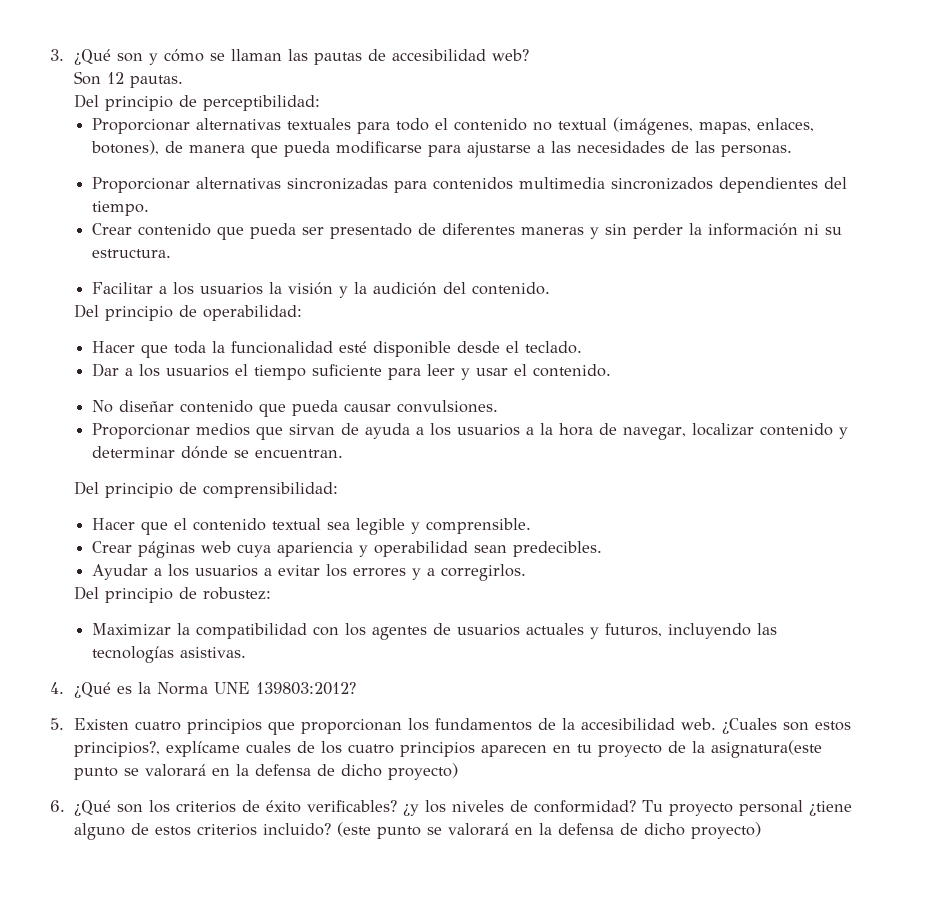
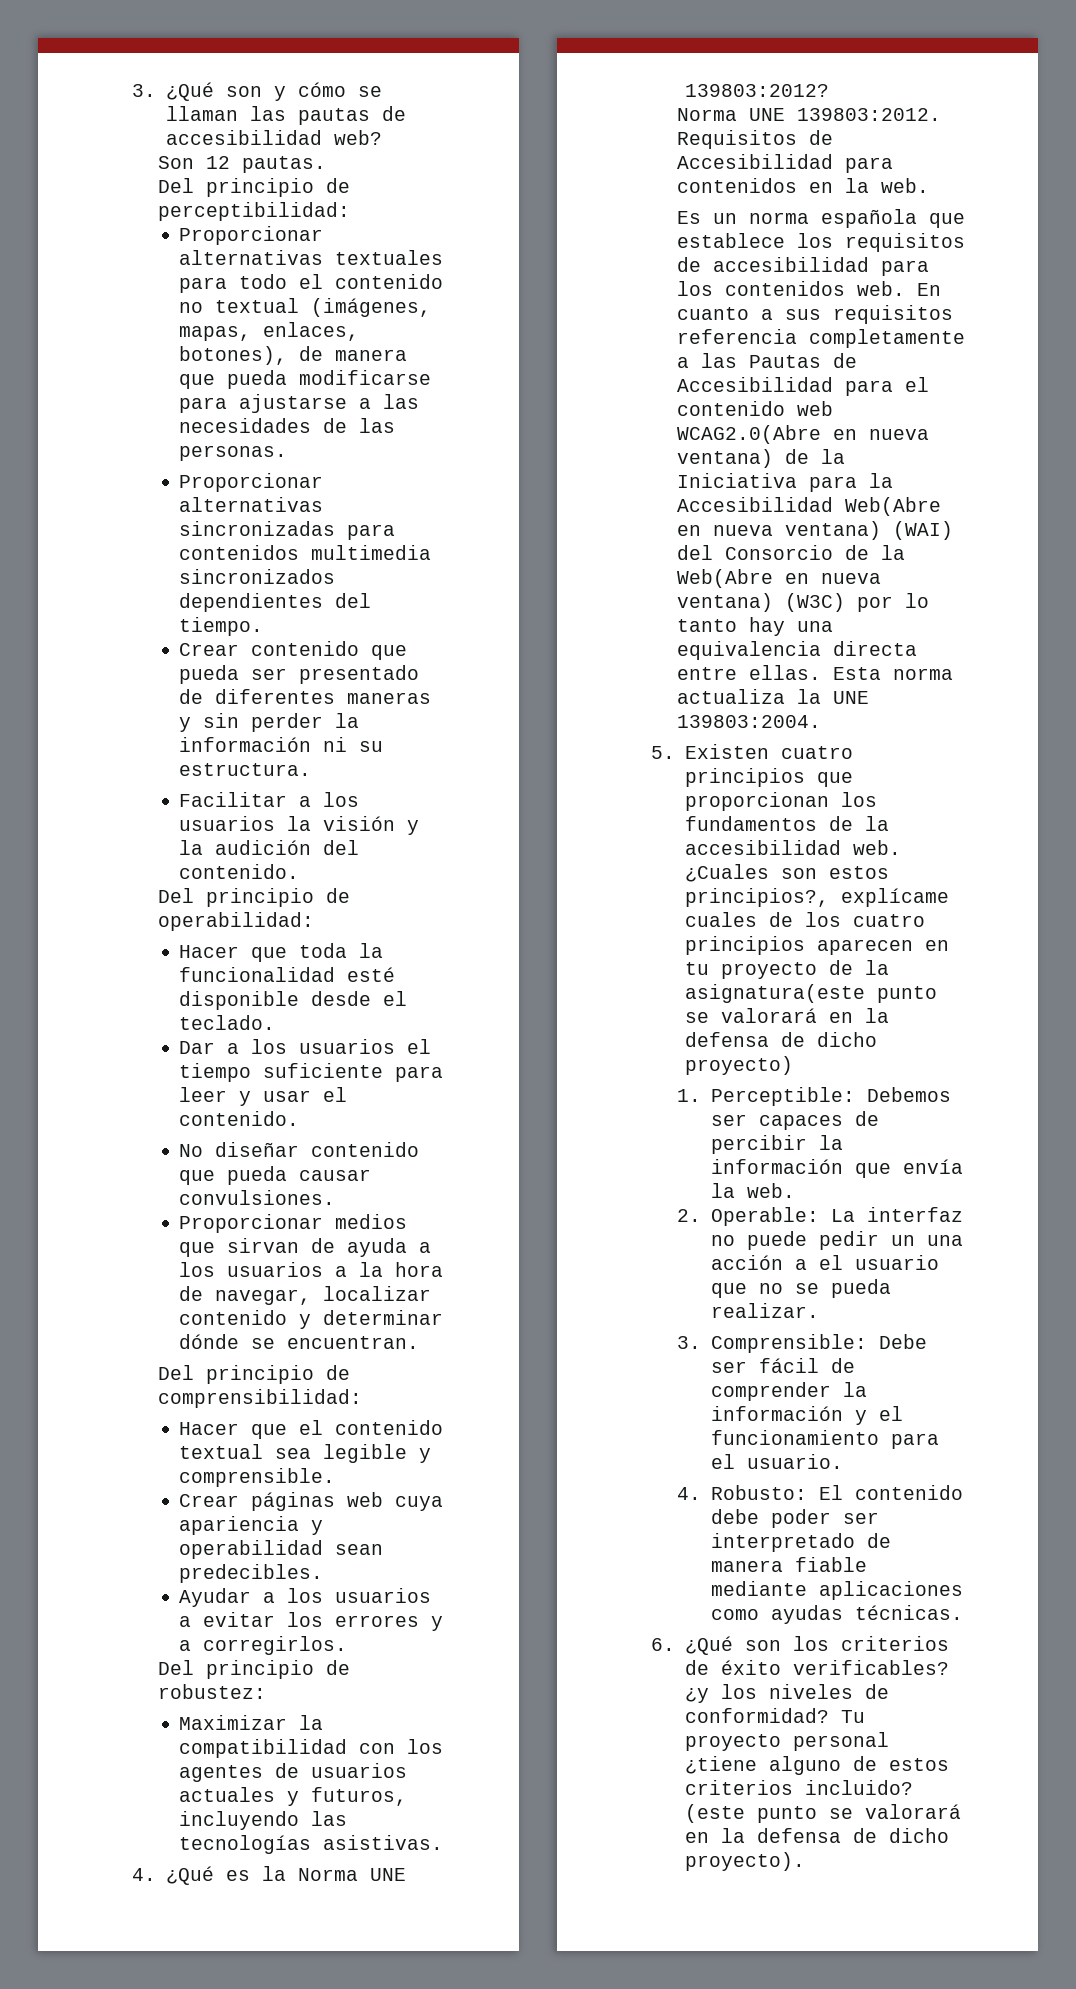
(356, 688) none -> [676,108,941,121] [676,130,833,149] [676,154,893,173] [676,178,929,193] [676,209,965,228] [676,233,965,252] [676,257,929,276] [676,281,941,296] [676,305,953,324] [676,329,965,348] [676,353,857,368] [676,377,929,396] [676,401,833,416] [676,425,929,444] [676,449,845,468] [676,473,893,492] [676,497,941,516] [676,521,953,540] [676,545,905,560] [676,569,881,588] [676,593,929,612] [676,617,833,636] [676,641,917,660] [676,665,953,680] [676,689,869,704] [676,715,821,728] // Norma UNE 139803:2012. Requisitos de Accesibilidad para contenidos en la web. // Es un norma española que establece los requisitos de accesibilidad para los contenidos web. En cuanto a sus requisitos referencia completamente a las Pautas de Accesibilidad para el contenido web WCAG2.0(Abre en nueva ventana) de la Iniciativa para la Accesibilidad Web(Abre en nueva ventana) (WAI) del Consorcio de la Web(Abre en nueva ventana) (W3C) por lo tanto hay una equivalencia directa entre ellas. Esta norma actualiza la UNE 139803:2004.
(458, 771) none -> [676,1087,951,1106] [710,1111,879,1130] [710,1135,843,1154] [710,1159,963,1178] [710,1183,795,1198] [676,1207,963,1226] [710,1231,963,1250] [710,1255,939,1270] [710,1279,891,1298] [710,1303,819,1318] [676,1334,927,1353] [710,1358,855,1373] [710,1382,867,1401] [710,1406,903,1425] [710,1430,939,1449] [710,1454,843,1469] [676,1485,963,1500] [710,1509,879,1528] [710,1533,891,1552] [710,1557,867,1572] [710,1581,963,1600] [710,1605,963,1624] // 1. Perceptible: Debemos ser capaces de percibir la información que envía la web. // 2. Operable: La interfaz no puede pedir un una acción a el usuario que no se pueda realizar. // 3. Comprensible: Debe ser fácil de comprender la información y el funcionamiento para el usuario. // 4. Robusto: El contenido debe poder ser interpretado de manera fiable mediante aplicaciones como ayudas técnicas.
[690,822,761,839] proyecto) -> [684,1852,805,1871] proyecto).

